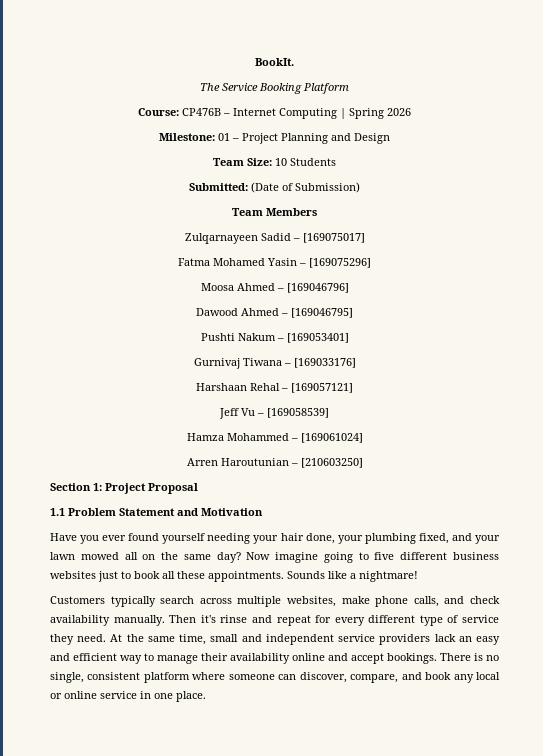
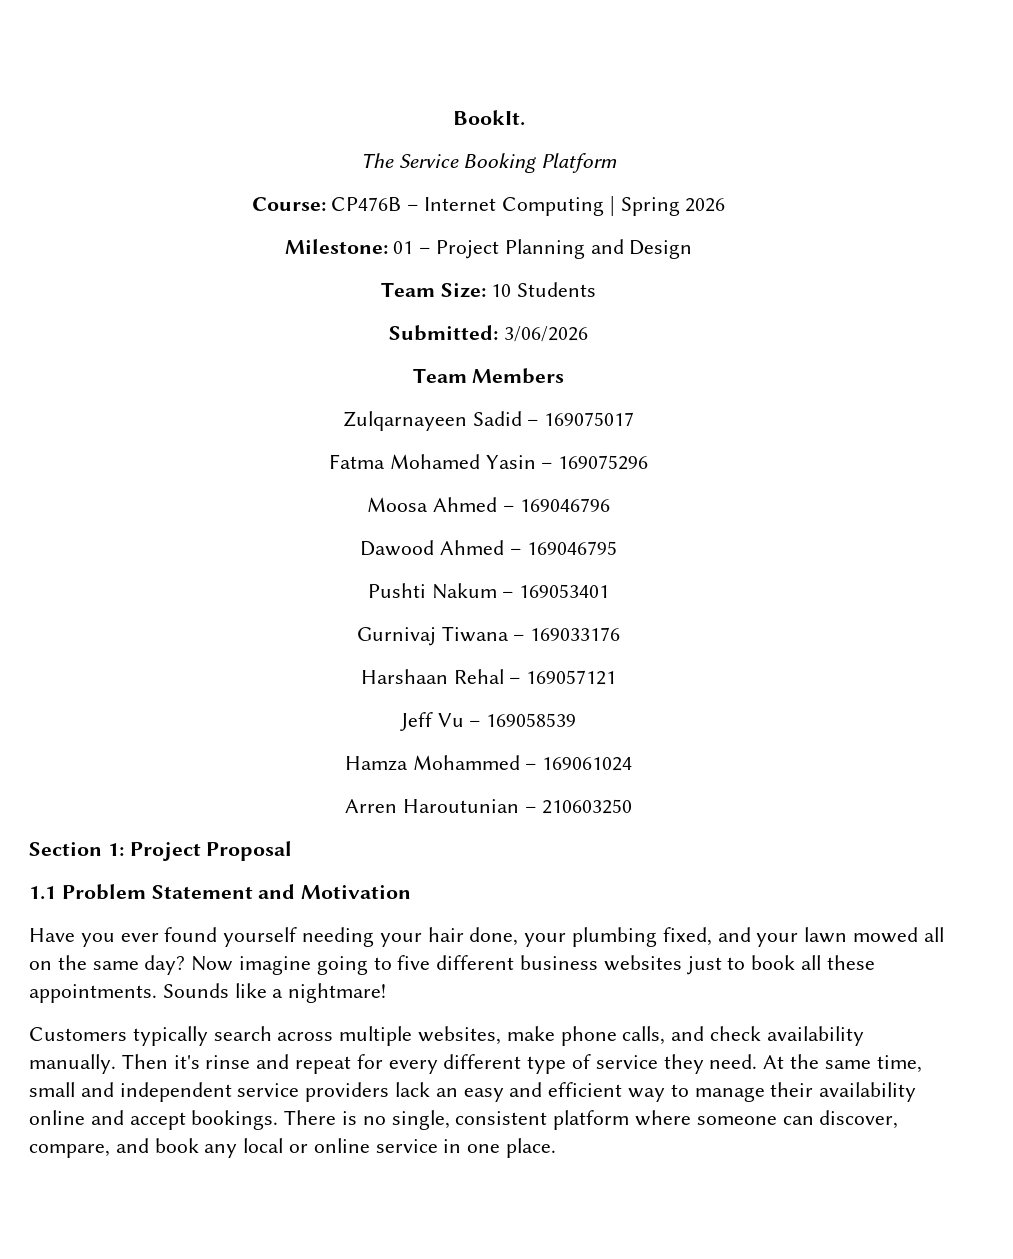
[251,182,360,193] (Date of Submission) -> [503,326,588,342] 3/06/2026
[302,233,365,243] [169075017] -> [544,412,635,426] 169075017
[309,258,371,268] [169075296] -> [558,455,649,470] 169075296
[286,283,349,293] [169046796] -> [519,498,610,512] 169046796
[291,308,353,318] [169046795] -> [526,541,617,555] 169046795
[286,333,349,343] [169053401] -> [519,584,610,598] 169053401
[293,358,356,368] [169033176] -> [530,627,621,641] 169033176
[291,383,353,393] [169057121] -> [526,670,617,685] 169057121
[267,408,329,418] [169058539] -> [486,713,577,727] 169058539
[300,433,363,443] [169061024] -> [542,757,633,771] 169061024
[300,458,363,468] [210603250] -> [541,799,632,814] 210603250

